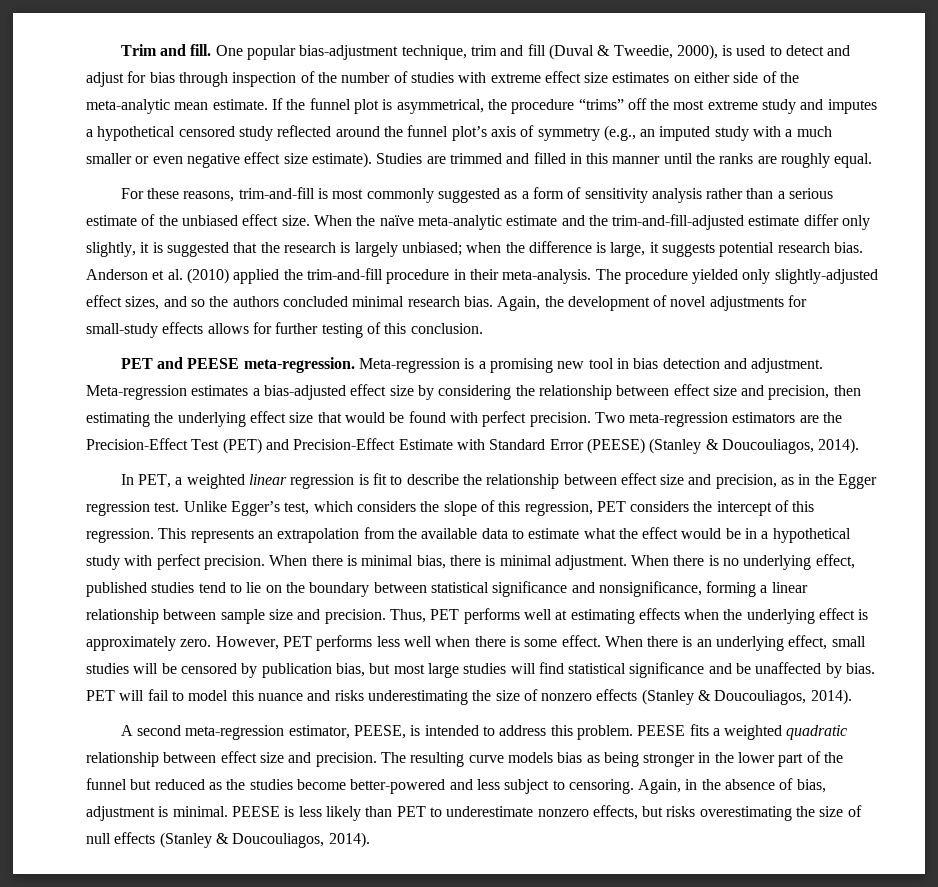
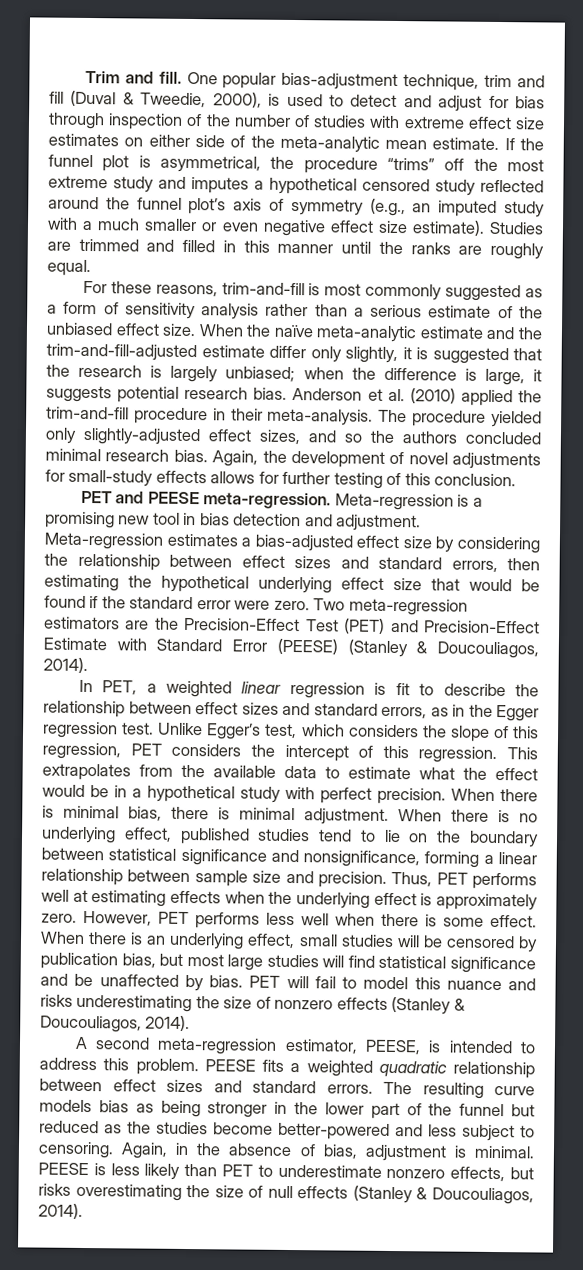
[712,385,830,400] size and precision, -> [294,556,498,573] sizes and standard errors,
(174, 417) none -> [161,575,249,593] hypothetical
[449,411,591,427] with perfect precision. -> [89,596,310,611] if the standard error were zero.
[660,474,777,489] size and precision, -> [241,702,427,719] sizes and standard errors,
[190,528,360,543] represents an extrapolation -> [42,763,131,781] extrapolates
[259,752,377,767] size and precision. -> [166,1079,373,1094] sizes and standard errors.

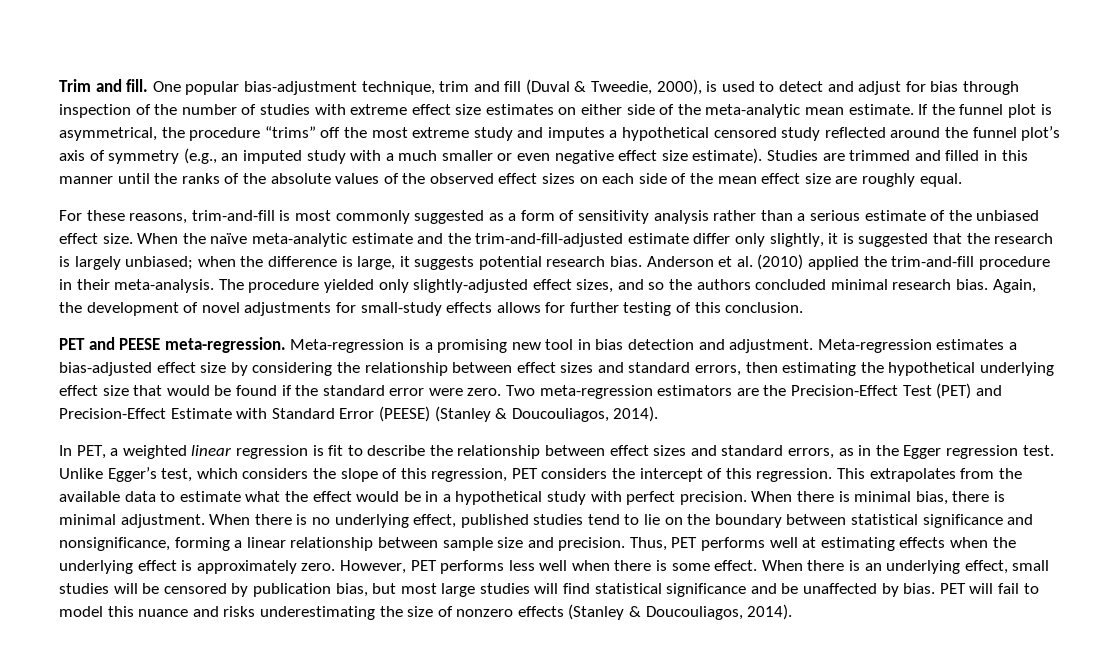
(451, 248) none -> [224,173,831,184] of the absolute values of the observed effect sizes on each side of the mean effect size
[74,1036,537,1055] [39,1057,535,1079] [39,1078,535,1099] [39,1099,535,1120] [39,1120,535,1142] [38,1141,535,1162] [38,1162,534,1182] [38,1183,534,1205] [38,1203,83,1219] // A second meta-regression estimator, PEESE, is intended to address this problem. PEESE fits a weighted quadratic relationship between effect sizes and standard errors. The resulting curve models bias as being stronger in the lower part of the funnel but reduced as the studies become better-powered and less subject to censoring. Again, in the absence of bias, adjustment is minimal. PEESE is less likely than PET to underestimate nonzero effects, but risks overestimating the size of null effects (Stanley & Doucouliagos, 2014). -> (793, 612) none

